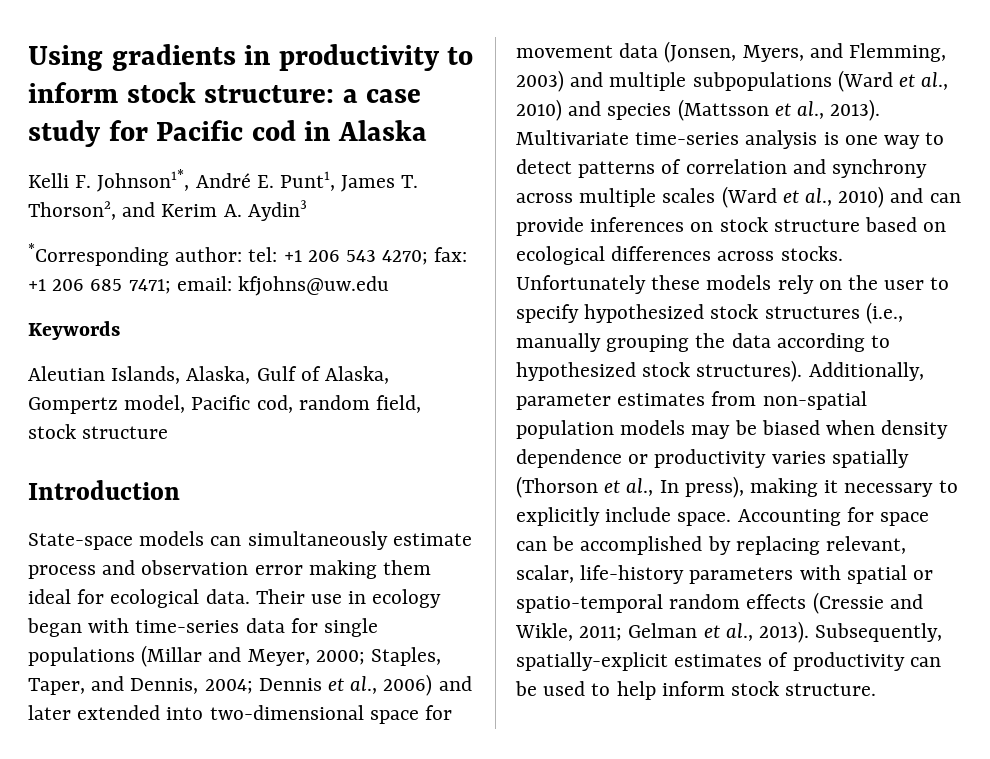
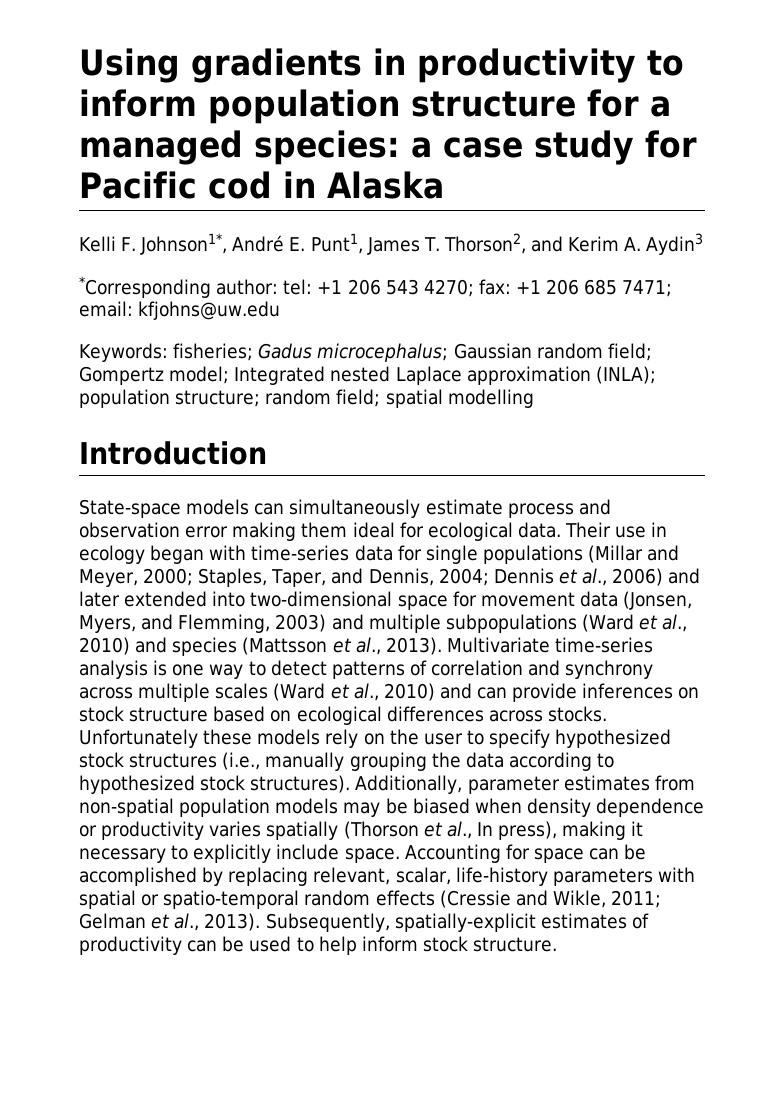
[126,82,335,103] stock structure: -> [208,89,671,124] [79,130,400,165] population structure for a managed species:
[28,321,120,340] [28,366,390,384] [28,395,422,414] [28,424,169,439] Keywords // Aleutian Islands, Alaska, Gulf of Alaska, Gompertz model, Pacific cod, random field, stock structure -> [79,343,652,362] [79,366,656,385] [79,389,534,408] Keywords: fisheries; Gadus microcephalus; Gaussian random field; Gompertz model; Integrated nested Laplace approximation (INLA); population structure; random field; spatial modelling

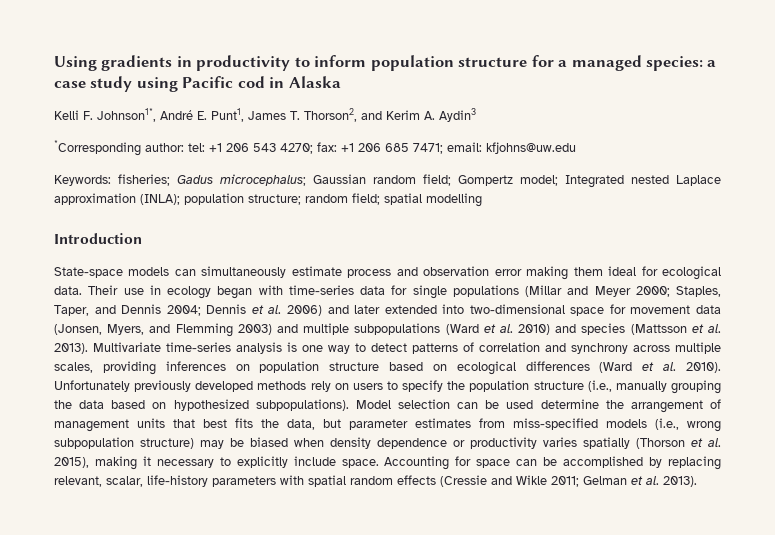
[645,130,697,158] for -> [136,77,178,92] using
[79,569,138,587] Meyer, -> [594,286,631,297] Meyer
[368,568,434,586] Dennis, -> [121,304,162,314] Dennis
[582,568,608,586] al., -> [268,305,282,314] al.
[178,614,271,633] Flemming, -> [175,323,233,337] Flemming
[662,614,688,632] al., -> [499,324,513,333] al.
[355,637,381,655] al., -> [708,324,721,333] al.
[215,683,578,702] scales (Ward et al., 2010) and can provide -> [54,361,156,375] scales, providing
[79,706,124,722] stock -> [259,361,320,373] population
[488,706,607,722] [79,729,672,748] [79,752,218,768] across stocks. Unfortunately these models rely on the user to specify hypothesized stock structures -> [599,362,721,373] [54,380,584,392] (Ward et al. 2010). Unfortunately previously developed methods rely on users to specify the population structure
[508,752,615,771] [79,775,695,794] [79,798,339,817] according to hypothesized stock structures). Additionally, parameter estimates from non-spatial population models -> [111,399,721,413] [54,418,721,432] [54,437,194,449] based on hypothesized subpopulations). Model selection can be used determine the arrangement of management units that best fits the data, but parameter estimates from miss-specified models (i.e., wrong subpopulation structure)
[446,821,558,840] al., In press), -> [708,438,721,447] [54,457,89,468] al. 2015),
[141,890,300,909] or spatio-temporal -> (346, 481) none
[552,890,606,908] Wikle, -> [516,475,547,485] Wikle
[174,913,649,932] [79,936,558,955] al., 2013). Subsequently, spatially-explicit estimates of productivity can be used to help inform stock structure. -> [646,476,697,487] al. 2013).

